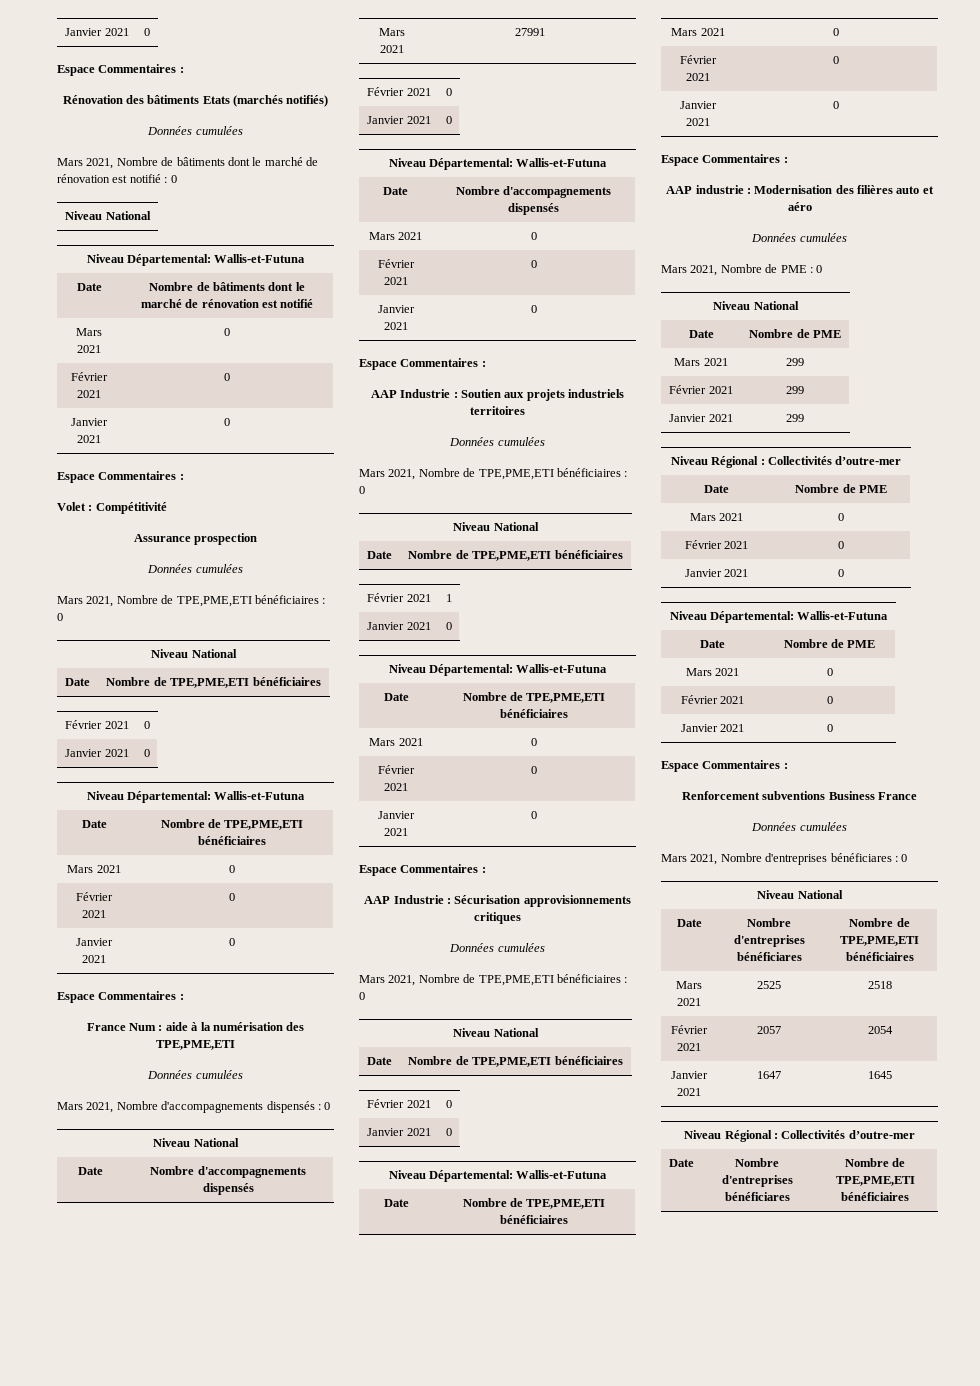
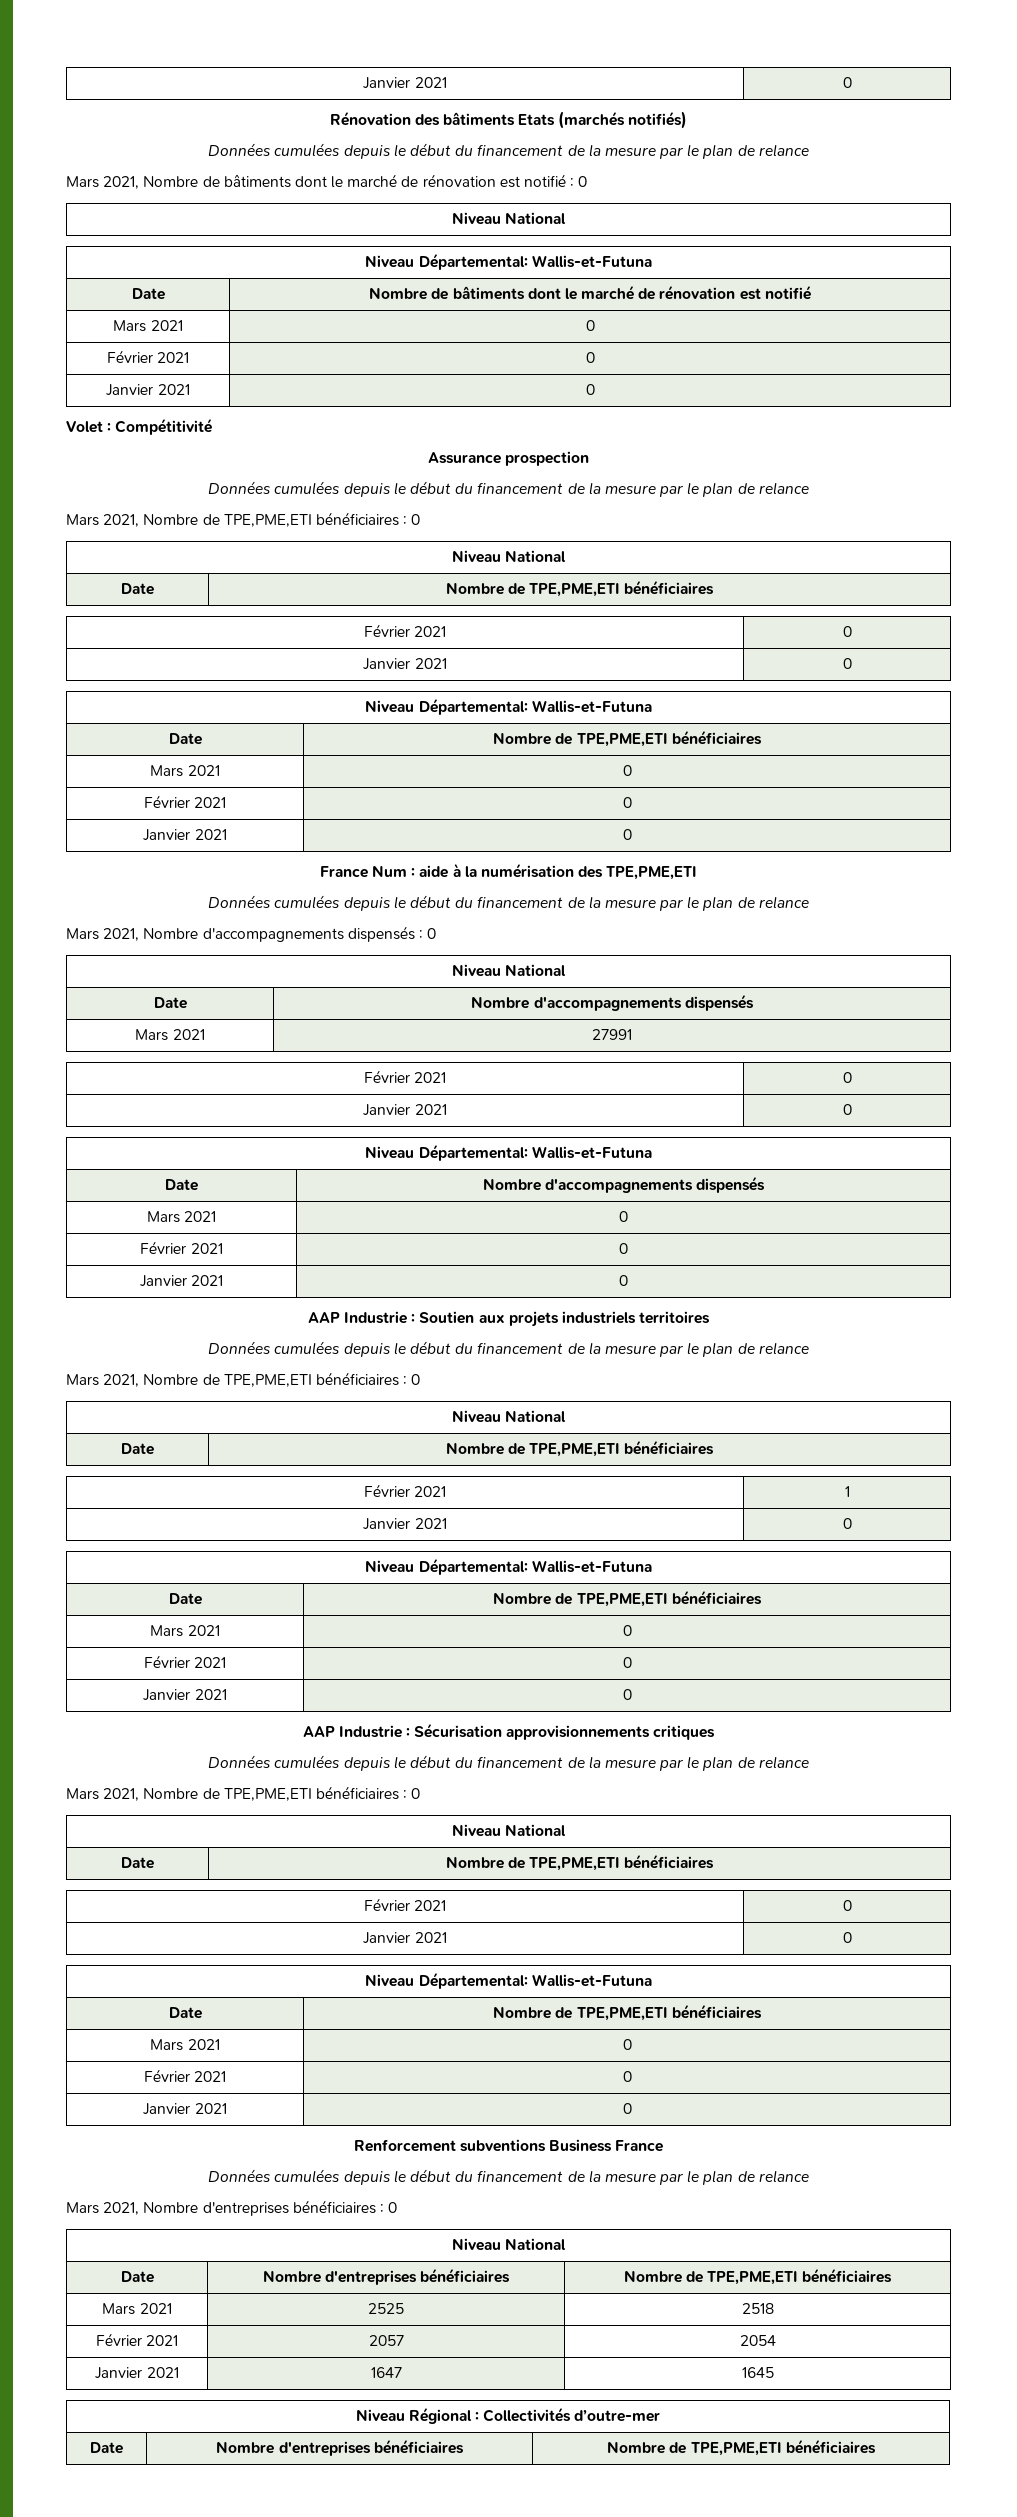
[65,28,129,36] [144,28,150,36] [57,64,184,76] Janvier 2021 | 0 // Espace Commentaires : -> [363,77,447,89] [842,77,852,88] Janvier 2021 | 0
(243, 130) none -> [343,143,809,159] depuis le début du financement de la mesure par le plan de relance
[57,471,184,483] // Espace Commentaires : -> (595, 389) none
(243, 568) none -> [343,481,809,497] depuis le début du financement de la mesure par le plan de relance
[57,991,184,1003] // Espace Commentaires : -> (632, 834) none
(243, 1074) none -> [343,895,809,911] depuis le début du financement de la mesure par le plan de relance
[359,358,486,370] // Espace Commentaires : -> (628, 1280) none
(545, 441) none -> [343,1341,809,1357] depuis le début du financement de la mesure par le plan de relance
[359,864,486,876] // Espace Commentaires : -> (632, 1694) none
(545, 947) none -> [343,1755,809,1771] depuis le début du financement de la mesure par le plan de relance
[661,154,788,166] [666,185,934,194] [787,202,812,211] [751,233,847,242] [661,264,823,276] [713,301,799,310] [688,330,714,338] [749,329,841,338] [674,358,728,366] [786,358,804,366] [669,385,733,394] [786,386,804,394] [669,414,733,422] [786,414,804,422] [670,456,902,468] [704,485,729,493] [795,484,887,493] [689,513,744,521] [838,513,844,521] [684,540,749,549] [838,541,844,549] [684,569,749,577] [838,569,844,577] [669,611,889,623] [700,640,725,648] [783,639,876,648] [685,668,740,676] [826,668,833,676] [680,695,745,704] [826,696,833,704] [680,724,745,732] [826,724,833,732] [661,760,788,772] // Espace Commentaires : // AAP industrie : Modernisation des filières auto et aéro // Données cumulées // Mars 2021, Nombre de PME : 0 // Niveau National // Date | Nombre de PME // Mars 2021 | 299 // Février 2021 | 299 // Janvier 2021 | 299 // Niveau Régional : Collectivités d’outre-mer // Date | Nombre de PME // Mars 2021 | 0 // Février 2021 | 0 // Janvier 2021 | 0 // Niveau Départemental: Wallis-et-Futuna // Date | Nombre de PME // Mars 2021 | 0 // Février 2021 | 0 // Janvier 2021 | 0 // Espace Commentaires : -> (632, 2108) none
(847, 826) none -> [343,2169,809,2185] depuis le début du financement de la mesure par le plan de relance
[830,853,892,862] bénéficiares -> [292,2200,376,2214] bénéficiaires
[736,952,802,961] bénéficiares -> [420,2268,511,2283] bénéficiaires
[724,1192,790,1201] bénéficiares -> [373,2439,464,2454] bénéficiaires

